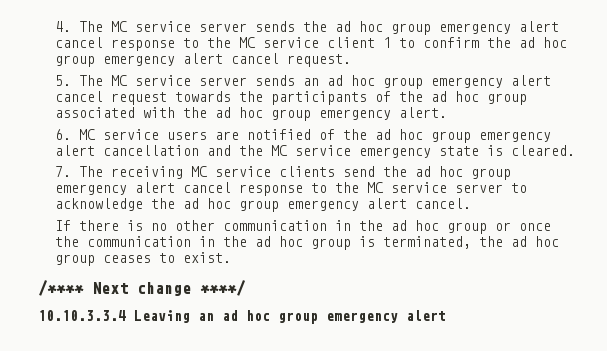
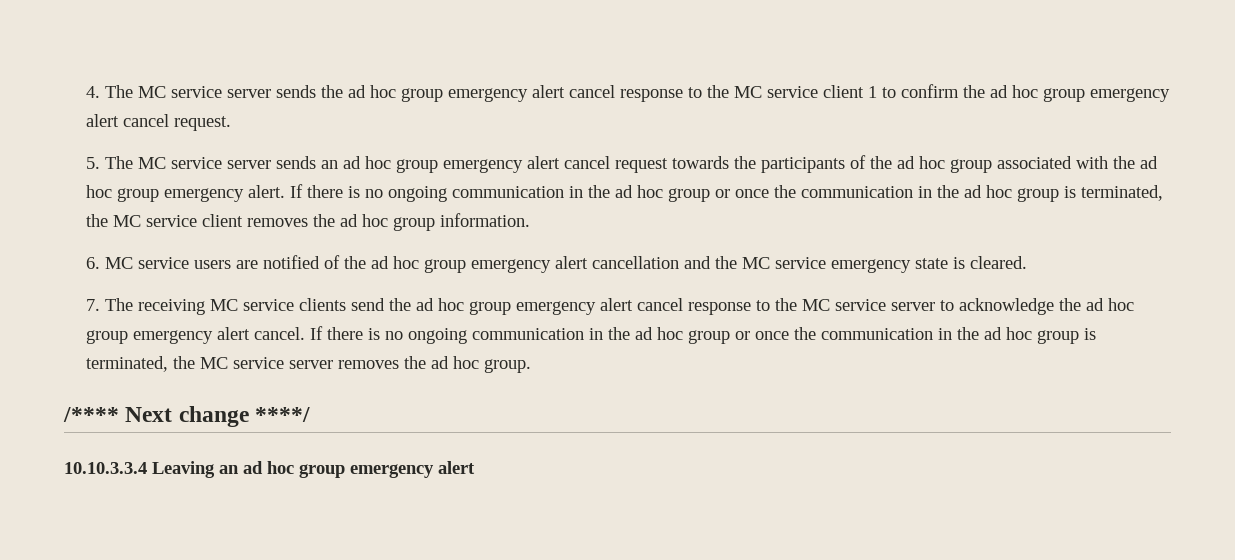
(447, 112) none -> [290,184,1164,202] [86,213,531,231] If there is no ongoing communication in the ad hoc group or once the communication in the ad hoc group is terminated, the MC service client removes the ad hoc group information.
[54,220,215,231] // If there is no other -> [310,326,468,344] If there is no ongoing
[510,236,559,247] [54,252,231,266] ad hoc group ceases to exist. -> [200,356,532,373] MC service server removes the ad hoc group.

